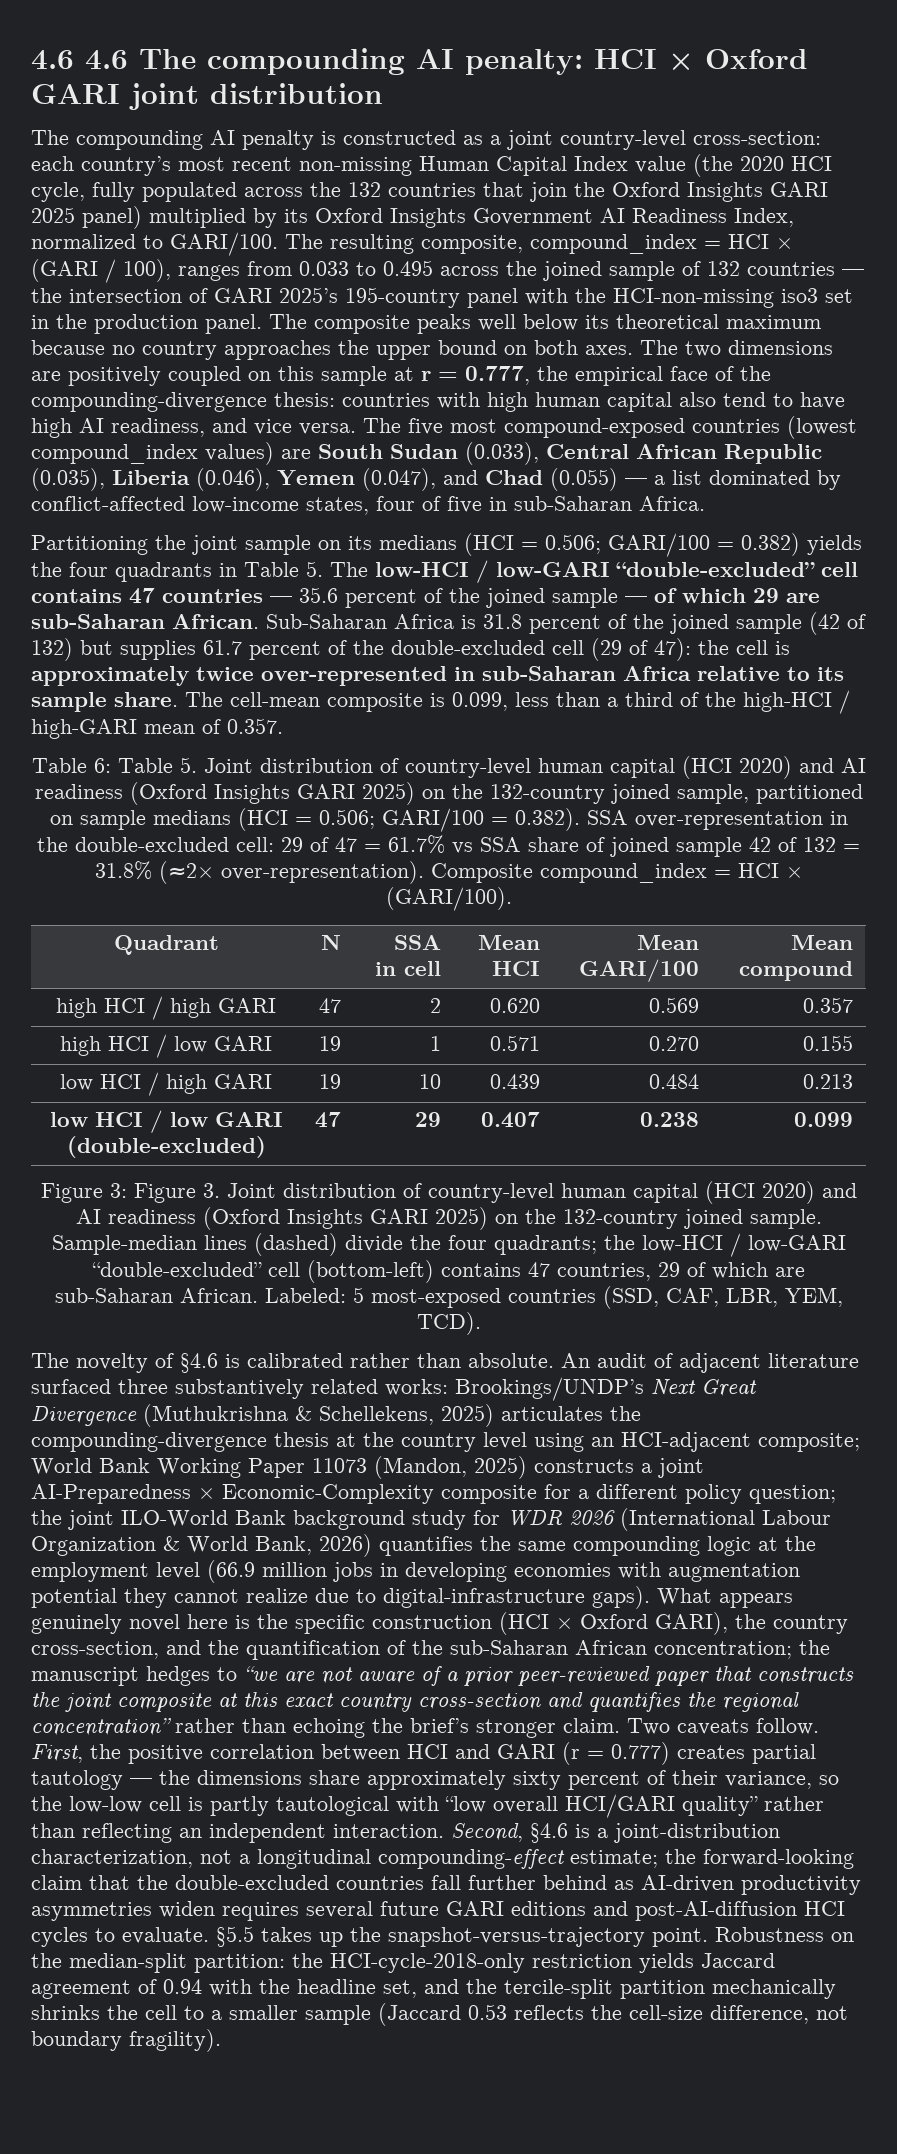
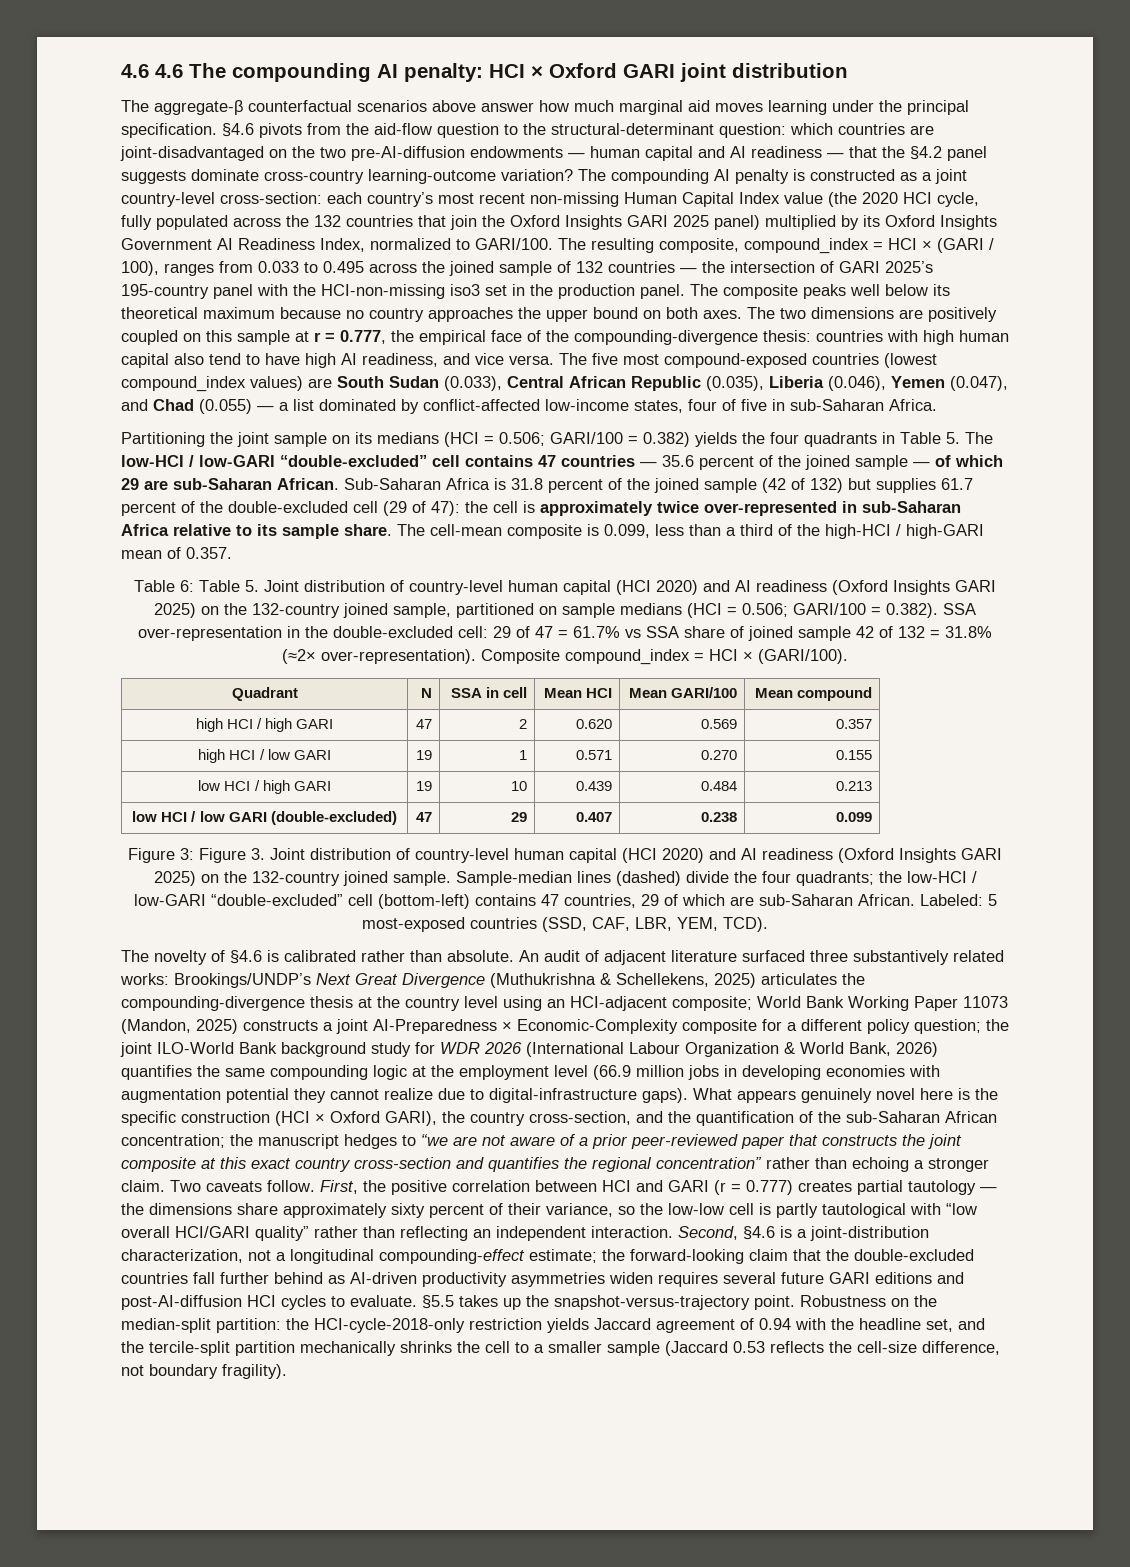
(69, 137) none -> [154,100,969,115] [121,123,934,138] [120,146,987,161] [121,169,606,184] aggregate-β counterfactual scenarios above answer how much marginal aid moves learning under the principal specification. §4.6 pivots from the aid-flow question to the structural-determinant question: which countries are joint-disadvantaged on the two pre-AI-diffusion endowments — human capital and AI readiness — that the §4.2 panel suggests dominate cross-country learning-outcome variation? The
[372,1718,469,1733] the brief’s -> [914,1160,924,1169] a

